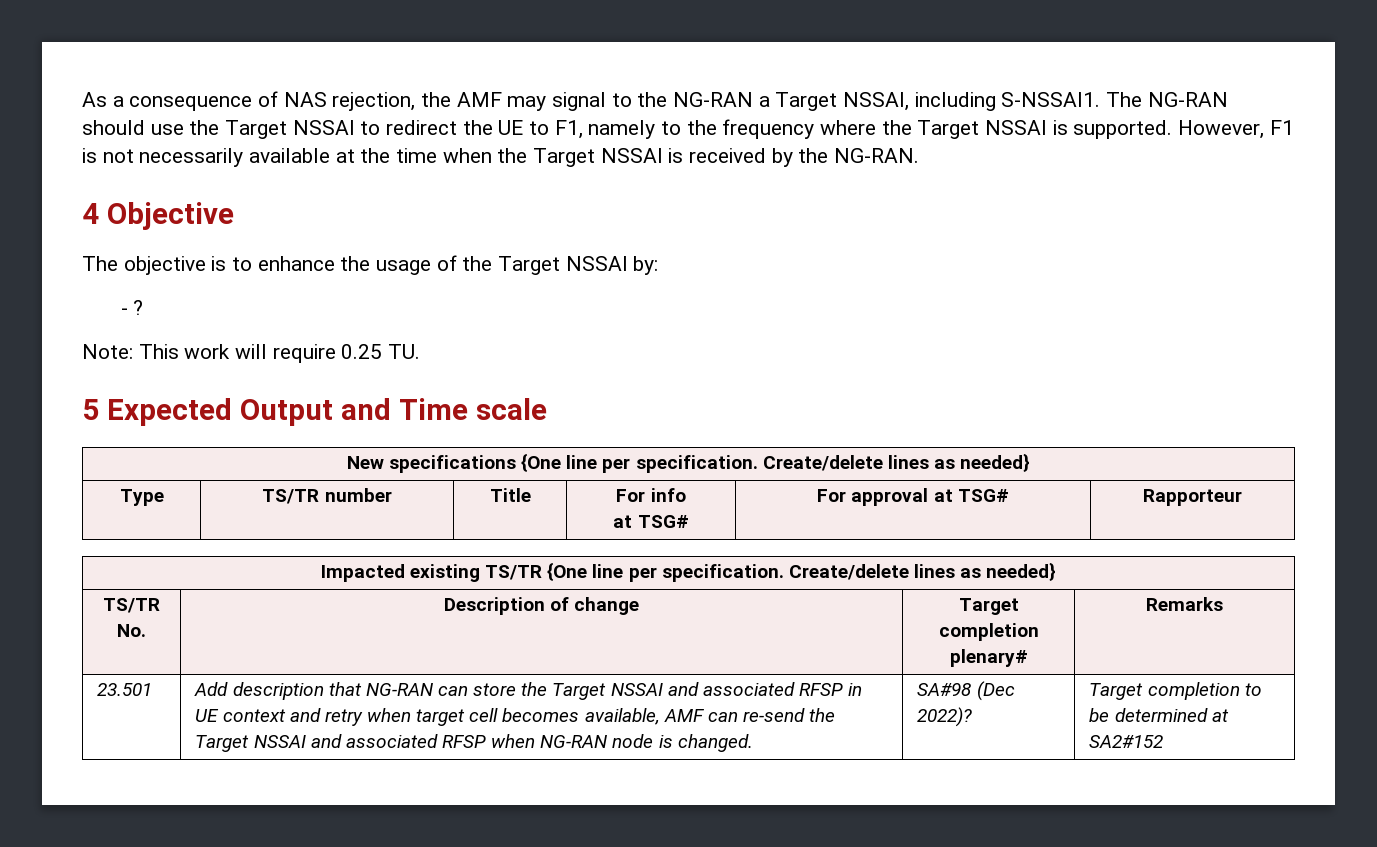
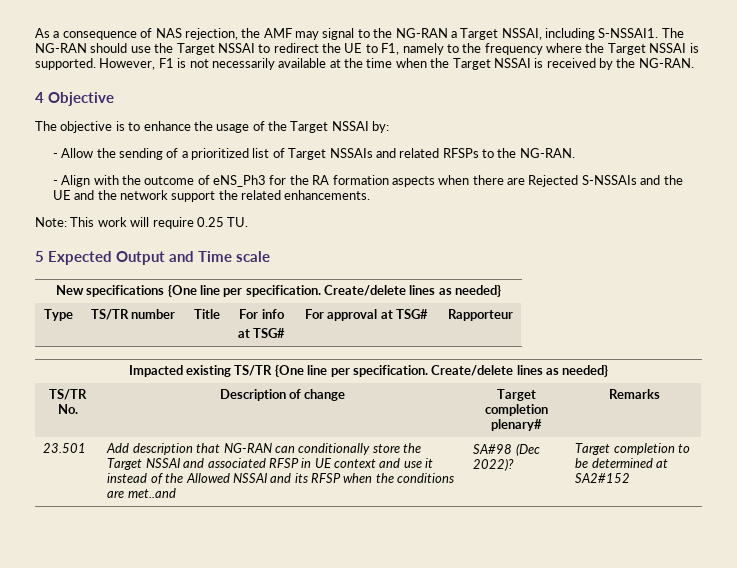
[133,300,144,315] ? -> [61,148,575,160] [52,175,683,187] [52,190,371,202] Allow the sending of a prioritized list of Target NSSAIs and related RFSPs to the NG-RAN. // - Align with the outcome of eNS_Ph3 for the RA formation aspects when there are Rejected S-NSSAIs and the UE and the network support the related enhancements.
(469, 691) none -> [298,443,371,455] conditionally
[324,708,836,726] [195,734,438,752] retry when target cell becomes available, AMF can re-send the Target NSSAI and associated -> [403,458,434,468] [107,473,308,484] use it instead of the Allowed NSSAI and its
[540,734,753,752] NG-RAN node is changed. -> [375,473,455,483] [107,488,176,498] the conditions are met..and

